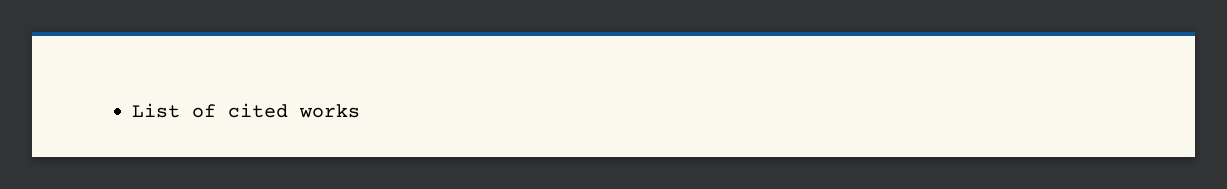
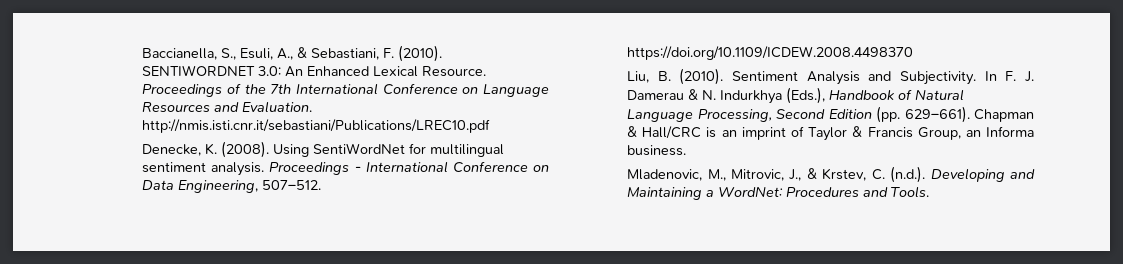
[131,103,360,118] List of cited works -> [142,45,443,62] [142,65,487,77] [142,83,549,97] [142,101,313,113] [142,119,491,133] [142,141,505,158] [142,161,550,176] [142,180,322,193] [627,46,914,60] [627,68,1034,85] [627,87,965,104] [627,106,1034,123] [627,126,1034,141] [627,145,687,156] [627,166,1035,183] [627,186,930,200] Baccianella, S., Esuli, A., & Sebastiani, F. (2010). SENTIWORDNET 3.0: An Enhanced Lexical Resource. Proceedings of the 7th International Conference on Language Resources and Evaluation. http://nmis.isti.cnr.it/sebastiani/Publications/LREC10.pdf // Denecke, K. (2008). Using SentiWordNet for multilingual sentiment analysis. Proceedings - International Conference on Data Engineering, 507–512. https://doi.org/10.1109/ICDEW.2008.4498370 // Liu, B. (2010). Sentiment Analysis and Subjectivity. In F. J. Damerau & N. Indurkhya (Eds.), Handbook of Natural Language Processing, Second Edition (pp. 629–661). Chapman & Hall/CRC is an imprint of Taylor & Francis Group, an Informa business. // Mladenovic, M., Mitrovic, J., & Krstev, C. (n.d.). Developing and Maintaining a WordNet: Procedures and Tools.

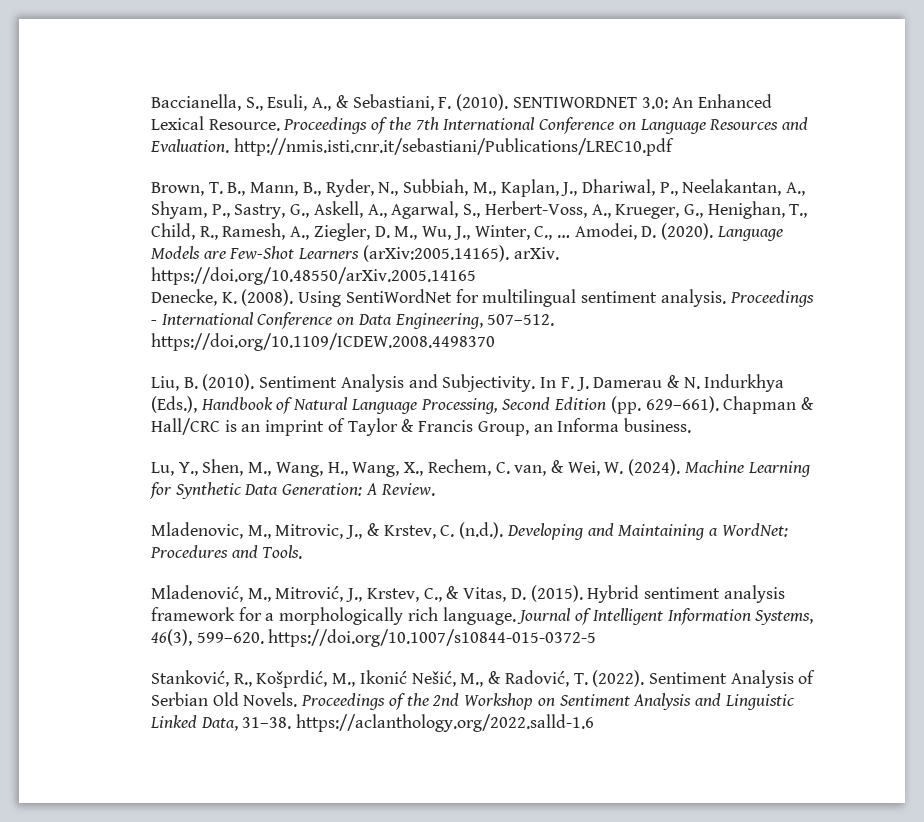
(491, 126) none -> [151,179,806,197] [151,201,808,219] [151,223,783,241] [151,245,559,262] [151,267,477,285] // Brown, T. B., Mann, B., Ryder, N., Subbiah, M., Kaplan, J., Dhariwal, P., Neelakantan, A., Shyam, P., Sastry, G., Askell, A., Agarwal, S., Herbert-Voss, A., Krueger, G., Henighan, T., Child, R., Ramesh, A., Ziegler, D. M., Wu, J., Winter, C., … Amodei, D. (2020). Language Models are Few-Shot Learners (arXiv:2005.14165). arXiv. https://doi.org/10.48550/arXiv.2005.14165
(687, 150) none -> [151,459,810,477] [150,482,435,499] // Lu, Y., Shen, M., Wang, H., Wang, X., Rechem, C. van, & Wei, W. (2024). Machine Learning for Synthetic Data Generation: A Review.
(930, 192) none -> [151,585,785,603] [151,607,814,625] [151,629,597,647] [151,670,816,688] [151,692,795,710] [150,714,595,732] // Mladenović, M., Mitrović, J., Krstev, C., & Vitas, D. (2015). Hybrid sentiment analysis framework for a morphologically rich language. Journal of Intelligent Information Systems, 46(3), 599–620. https://doi.org/10.1007/s10844-015-0372-5 // Stanković, R., Košprdić, M., Ikonić Nešić, M., & Radović, T. (2022). Sentiment Analysis of Serbian Old Novels. Proceedings of the 2nd Workshop on Sentiment Analysis and Linguistic Linked Data, 31–38. https://aclanthology.org/2022.salld-1.6

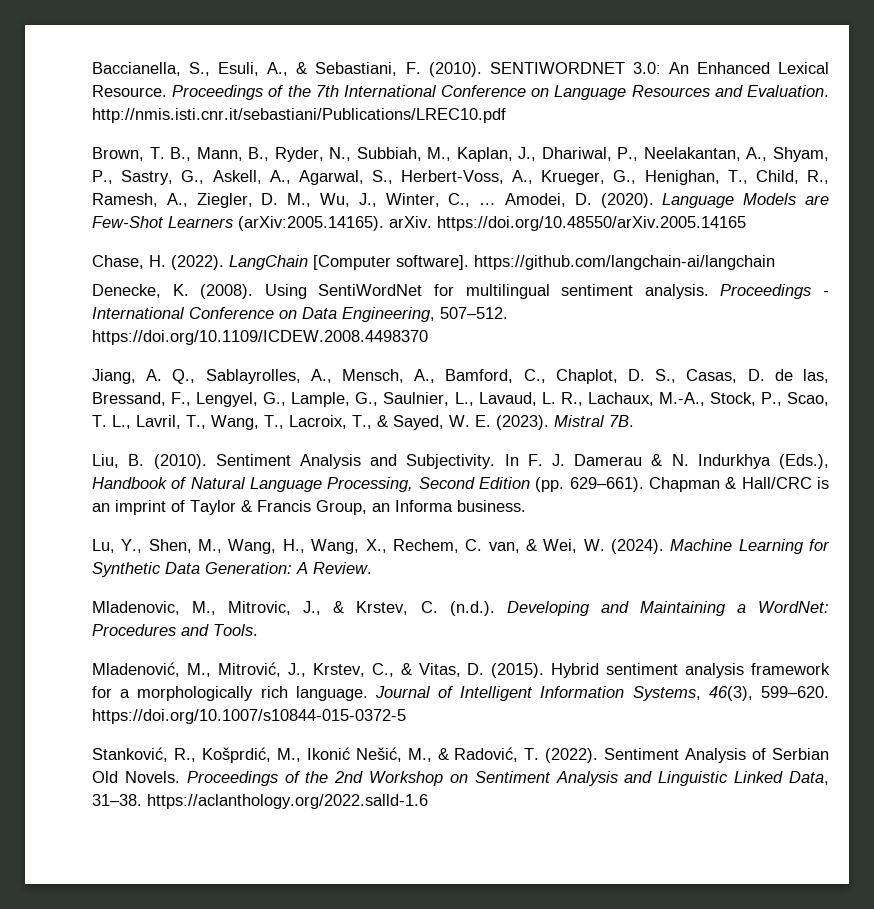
(477, 276) none -> [92,255,776,270] // Chase, H. (2022). LangChain [Computer software]. https://github.com/langchain-ai/langchain
(496, 342) none -> [92,369,830,384] [92,392,830,407] [92,415,635,430] // Jiang, A. Q., Sablayrolles, A., Mensch, A., Bamford, C., Chaplot, D. S., Casas, D. de las, Bressand, F., Lengyel, G., Lample, G., Saulnier, L., Lavaud, L. R., Lachaux, M.-A., Stock, P., Scao, T. L., Lavril, T., Wang, T., Lacroix, T., & Sayed, W. E. (2023). Mistral 7B.

